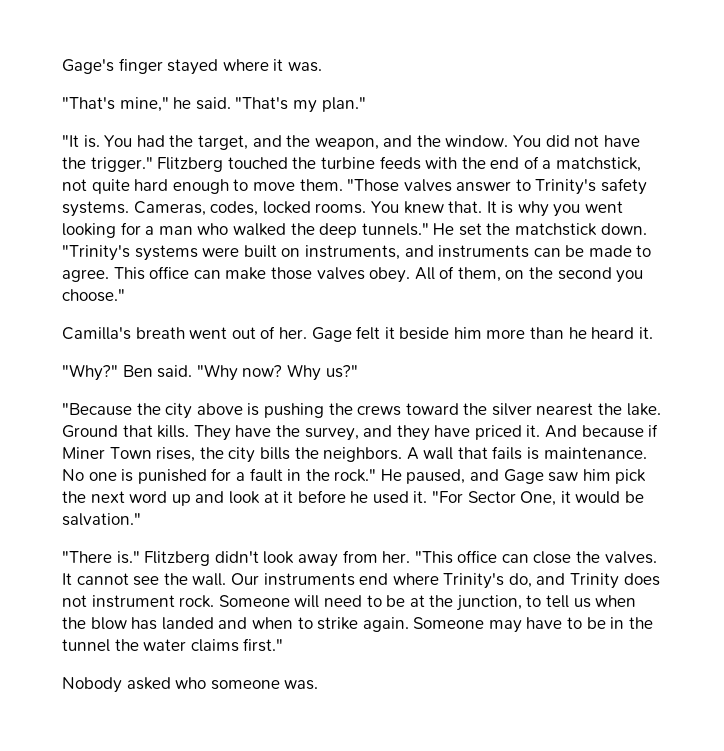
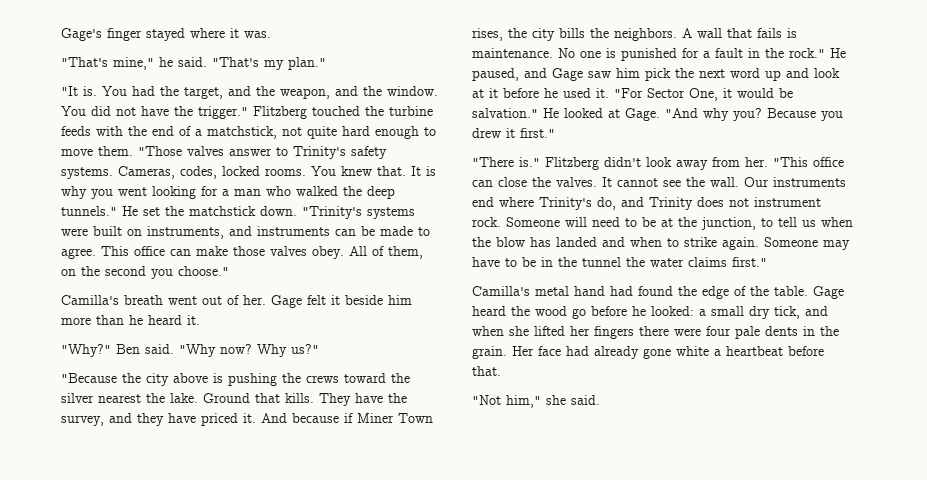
(141, 519) none -> [543,108,843,121] [472,128,555,138] He looked at Gage. "And why you? Because you drew it first."
[62,677,319,693] Nobody asked who someone was. -> [472,286,844,299] [472,306,828,319] [472,326,839,339] [472,346,824,359] [472,366,501,376] [472,395,600,408] Camilla's metal hand had found the edge of the table. Gage heard the wood go before he looked: a small dry tick, and when she lifted her fingers there were four pale dents in the grain. Her face had already gone white a heartbeat before that. // "Not him," she said.

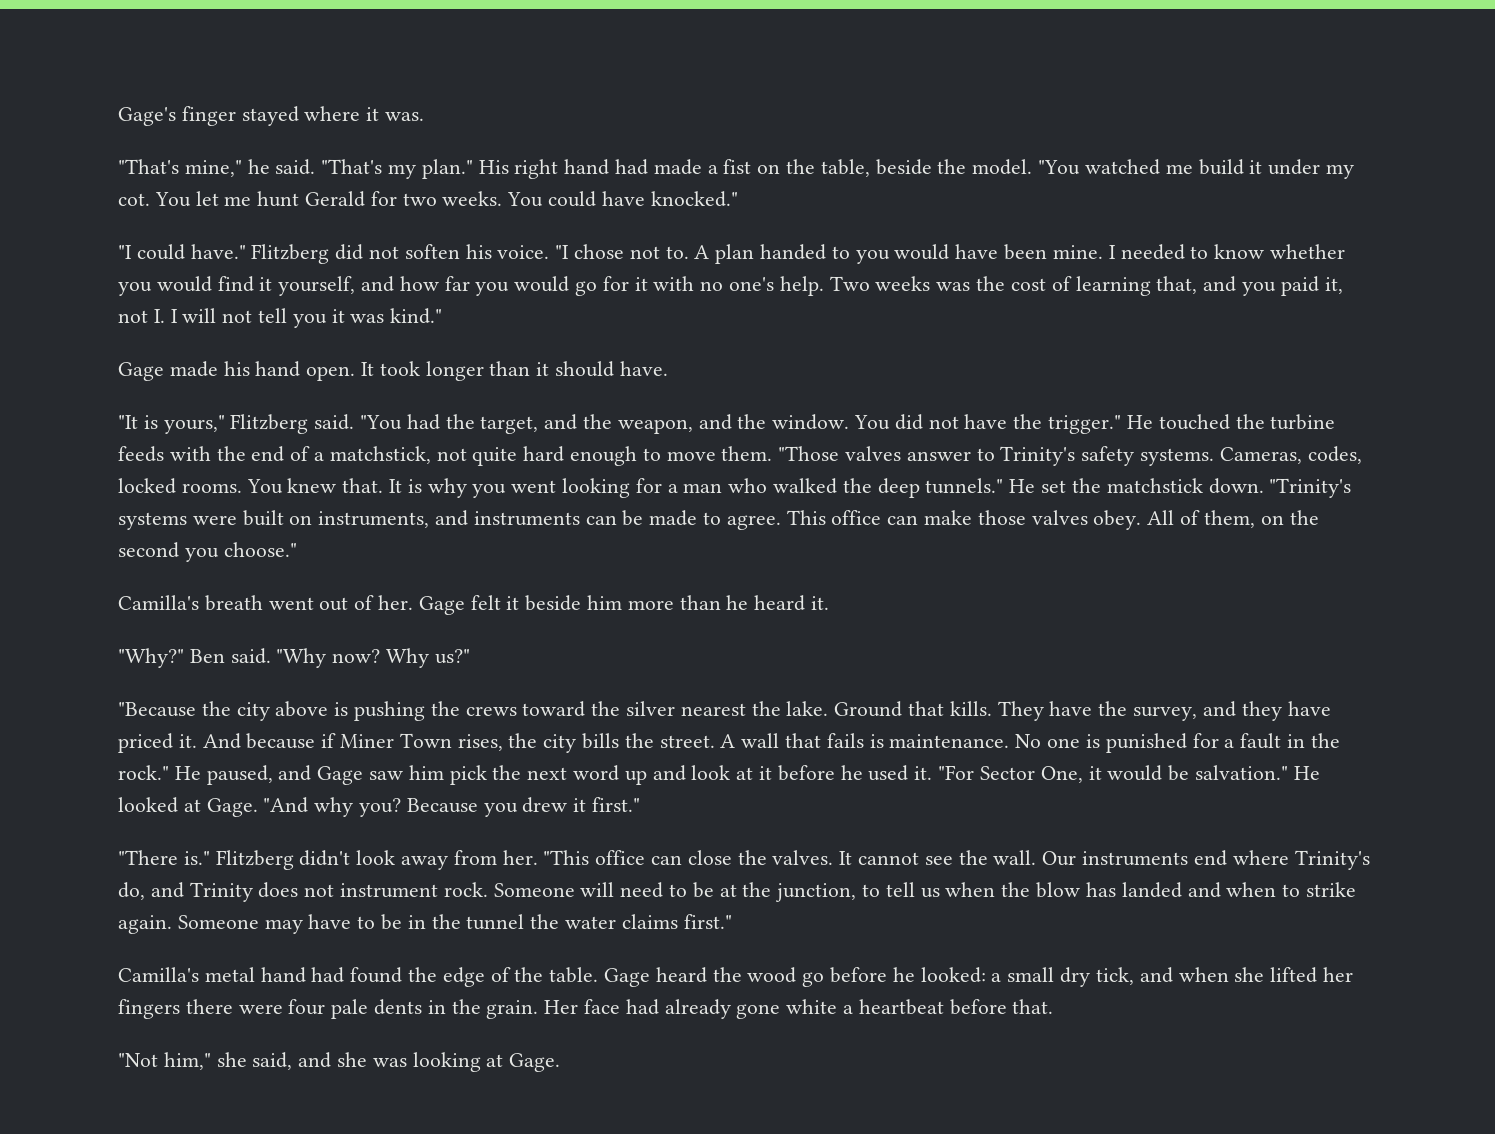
[61,86,127,96] // "It is. You -> [478,159,1354,179] [118,191,738,207] [118,244,1345,264] [118,276,1343,296] [118,308,443,328] [118,361,668,381] [118,414,403,434] His right hand had made a fist on the table, beside the model. "You watched me build it under my cot. You let me hunt Gerald for two weeks. You could have knocked." // "I could have." Flitzberg did not soften his voice. "I chose not to. A plan handed to you would have been mine. I needed to know whether you would find it yourself, and how far you would go for it with no one's help. Two weeks was the cost of learning that, and you paid it, not I. I will not tell you it was kind." // Gage made his hand open. It took longer than it should have. // "It is yours," Flitzberg said. "You
[253,106,307,119] Flitzberg -> [1126,415,1153,429] He
[614,28,677,41] neighbors. -> [659,735,715,748] street.
[571,395,600,405] said. -> [252,1052,561,1072] said, and she was looking at Gage.

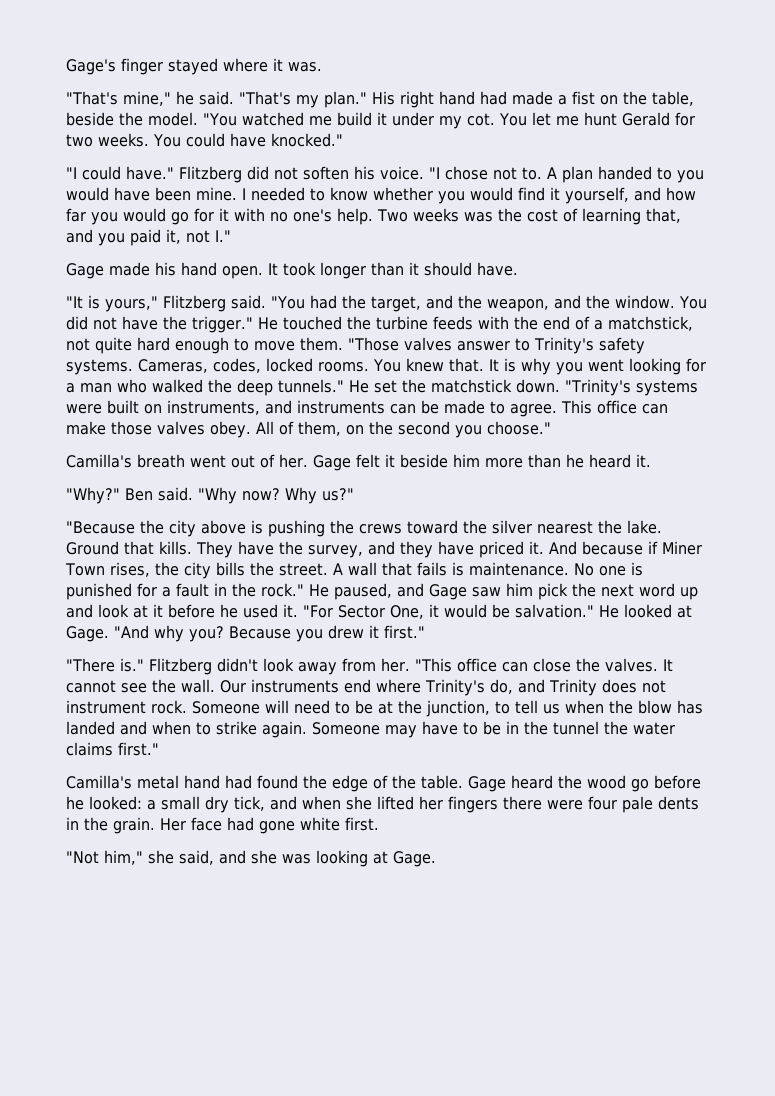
[153,308,443,328] I. I will not tell you it was kind." -> [215,230,231,242] I."
[664,999,731,1019] already -> (254, 824) none
[843,999,1054,1015] a heartbeat before that. -> [345,817,379,831] first.

